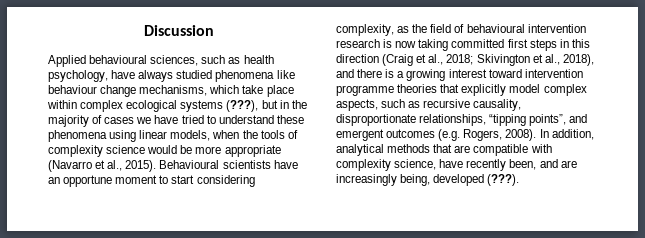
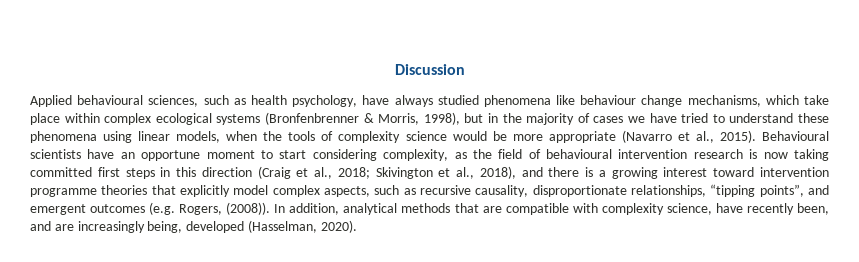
[226,100,259,112] (???), -> [265,112,460,125] (Bronfenbrenner & Morris, 1998),
[505,129,537,141] 2008). -> [226,202,271,215] (2008)).
[487,174,520,186] (???). -> [247,220,357,233] (Hasselman, 2020).

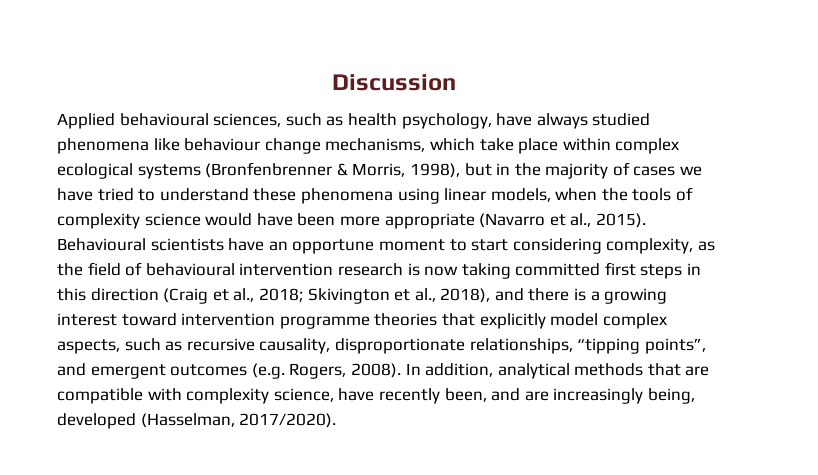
[492,131,507,141] be -> [256,213,336,226] have been
[226,202,271,215] (2008)). -> [350,363,401,378] 2008).
[320,220,357,233] 2020). -> [239,413,337,428] 2017/2020).

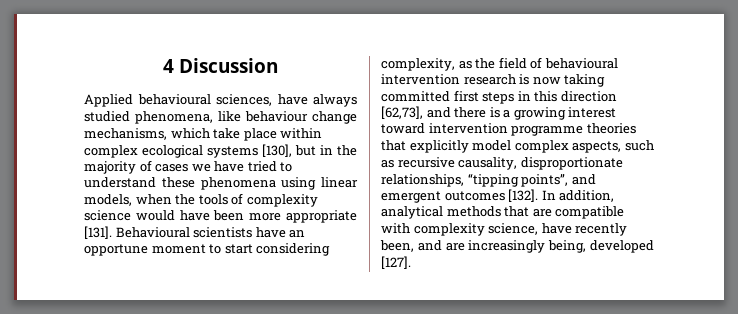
(332, 82) none -> [163,59,174,73] 4
[285,113,492,129] such as health psychology, -> (272, 100) none
[57,138,149,154] phenomena -> [135,111,213,124] phenomena,
[205,162,460,178] (Bronfenbrenner & Morris, 1998), -> [262,144,292,157] [130],
[479,213,646,228] (Navarro et al., 2015). -> [84,226,112,239] [131].
[163,288,491,304] (Craig et al., 2018; Skivington et al., 2018), -> [381,106,423,119] [62,73],
[251,363,401,379] (e.g. Rogers, 2008). -> [508,189,539,202] [132].
[140,413,337,428] (Hasselman, 2017/2020). -> [381,256,411,269] [127].

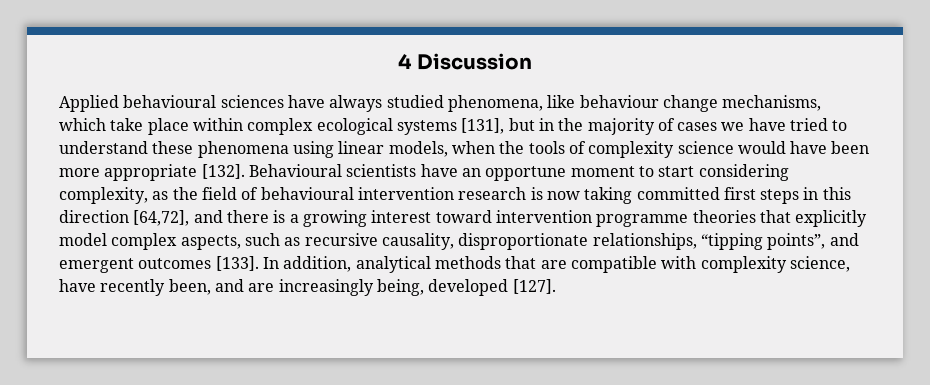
[216,94,272,106] sciences, -> [220,95,284,108] sciences
[262,144,292,157] [130], -> [461,118,505,134] [131],
[84,226,112,239] [131]. -> [201,164,245,179] [132].
[381,106,423,119] [62,73], -> [133,210,190,226] [64,72],
[508,189,539,202] [132]. -> [215,256,259,271] [133].

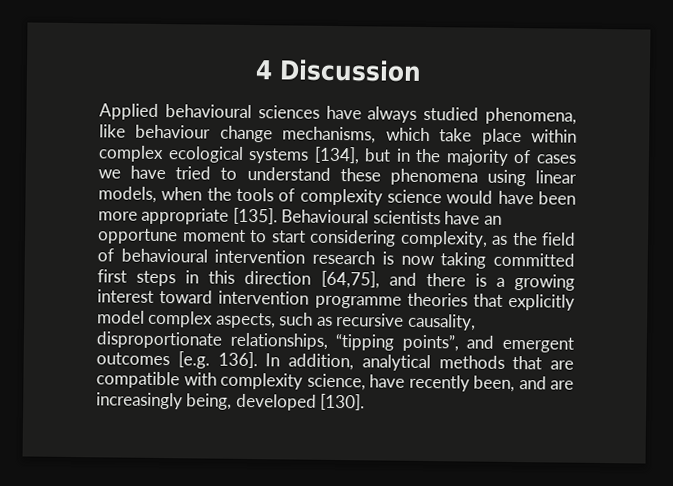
[461,118,505,134] [131], -> [313,146,360,165] [134],
[201,164,245,179] [132]. -> [232,207,278,225] [135].
[133,210,190,226] [64,72], -> [320,270,380,289] [64,75],
[215,256,259,271] [133]. -> [177,351,258,369] [e.g. 136].
[512,279,556,294] [127]. -> [320,393,366,411] [130].

